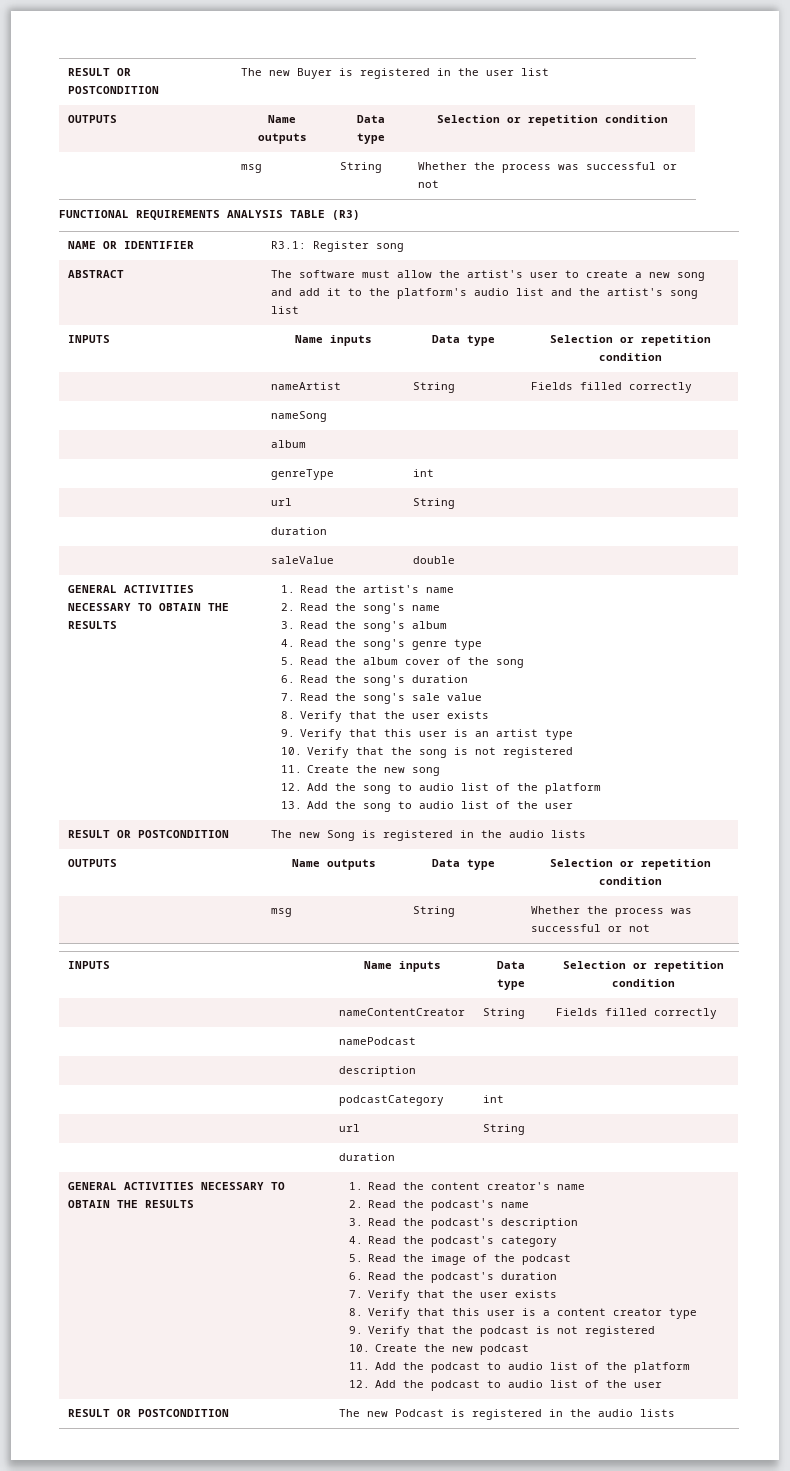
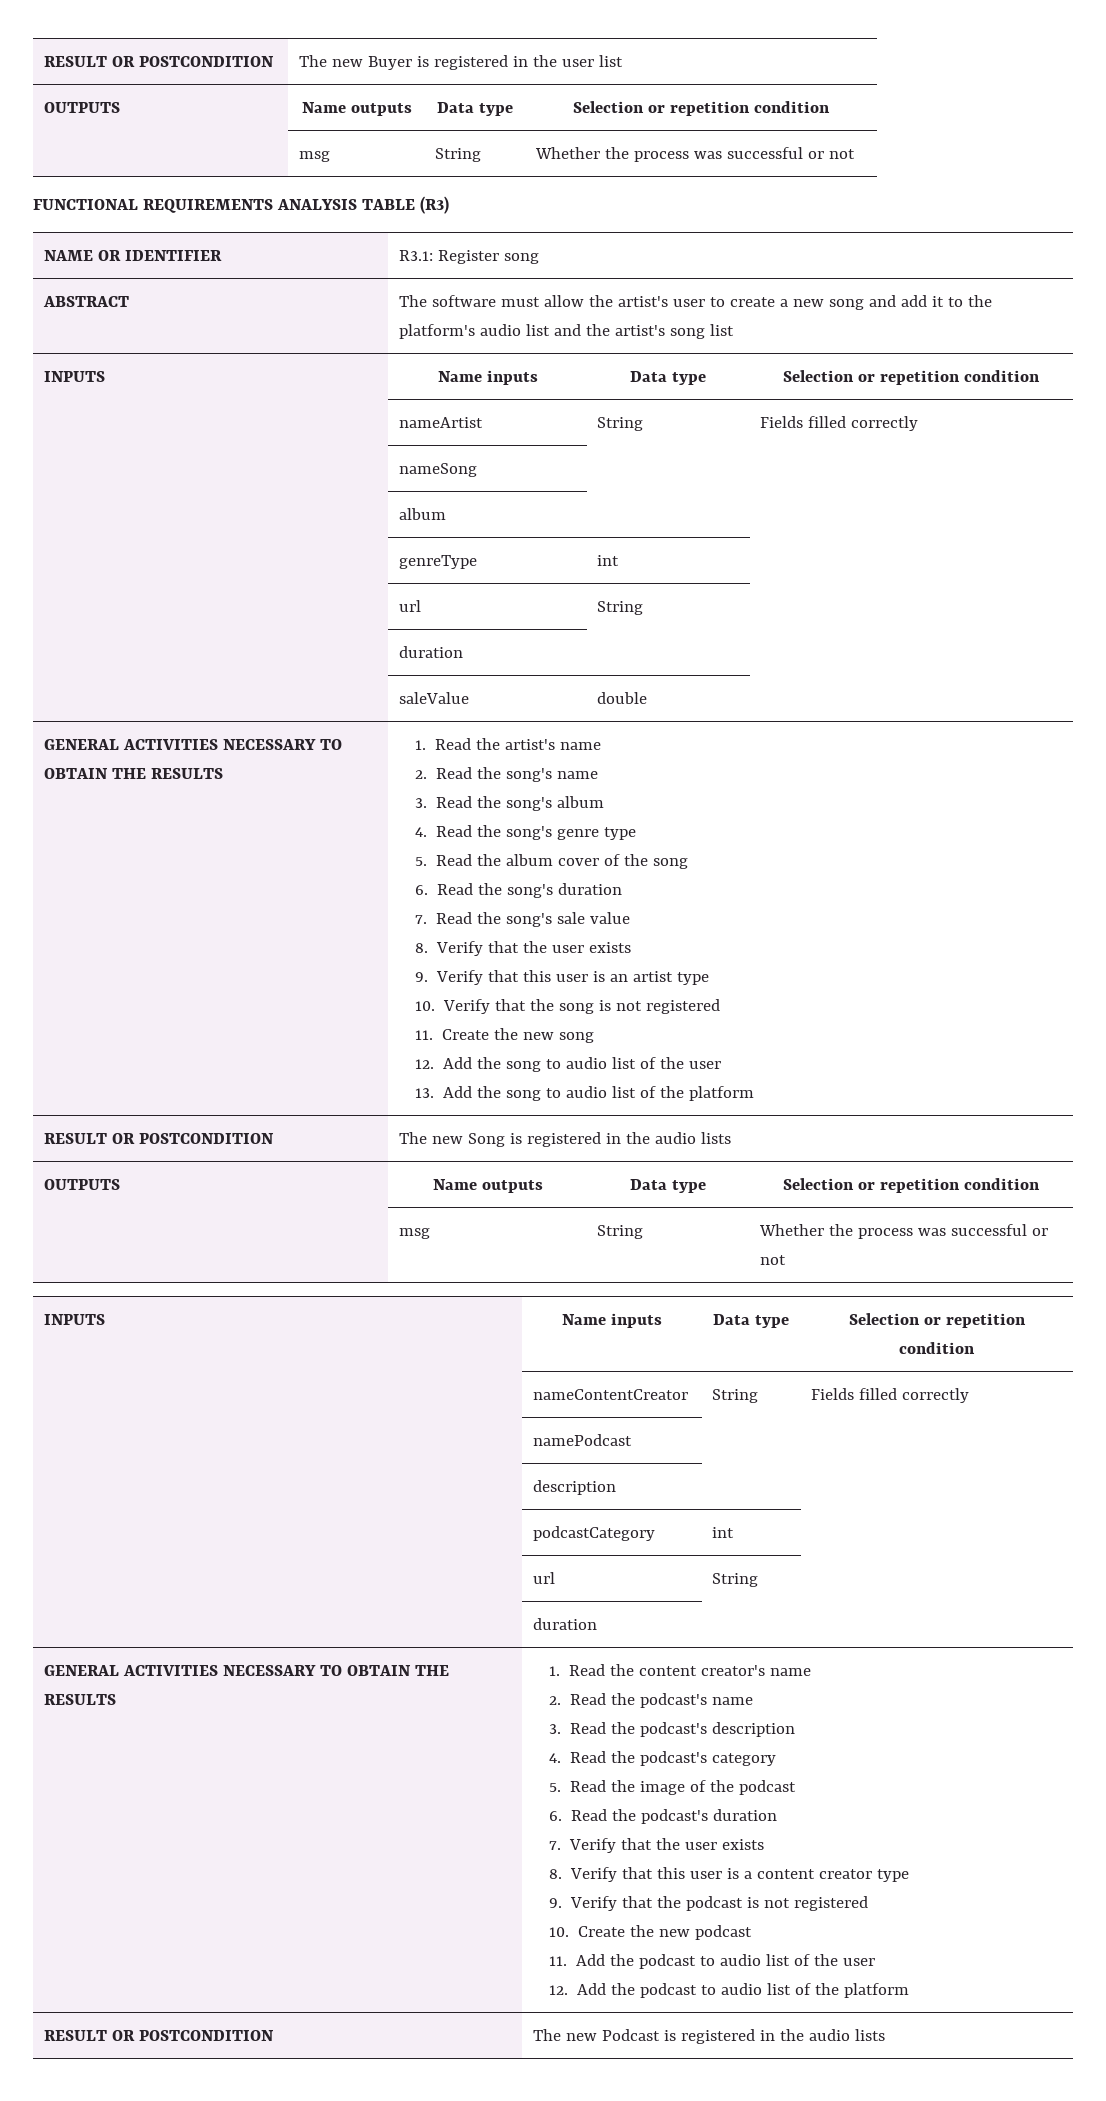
[545,783,602,794] platform -> [688,1061,721,1069] user
[545,803,574,809] user -> [688,1086,754,1101] platform
[634,1362,691,1373] platform -> [842,1958,875,1966] user
[634,1382,663,1388] user -> [843,1983,909,1998] platform

